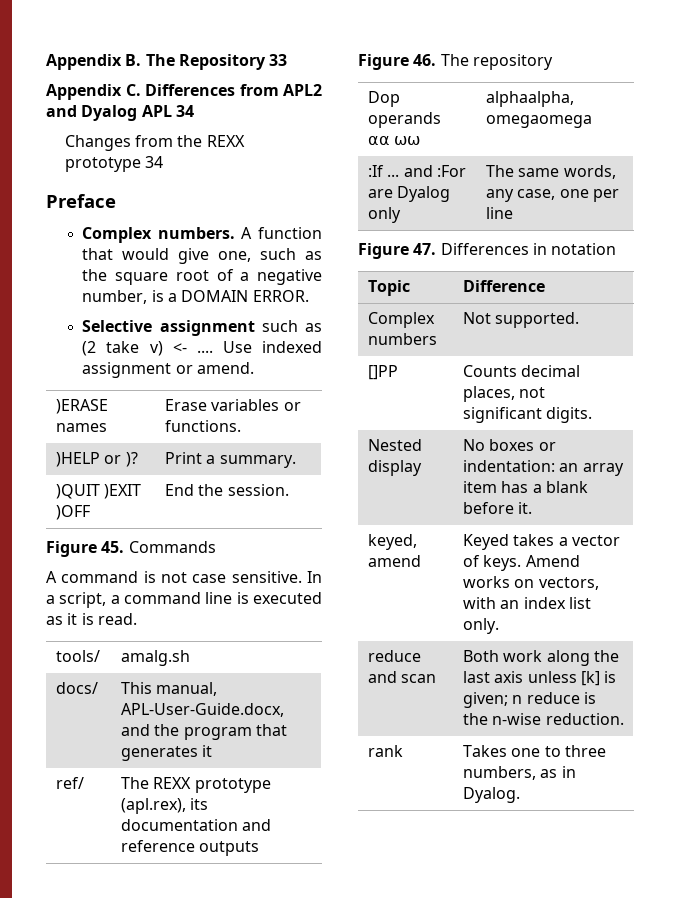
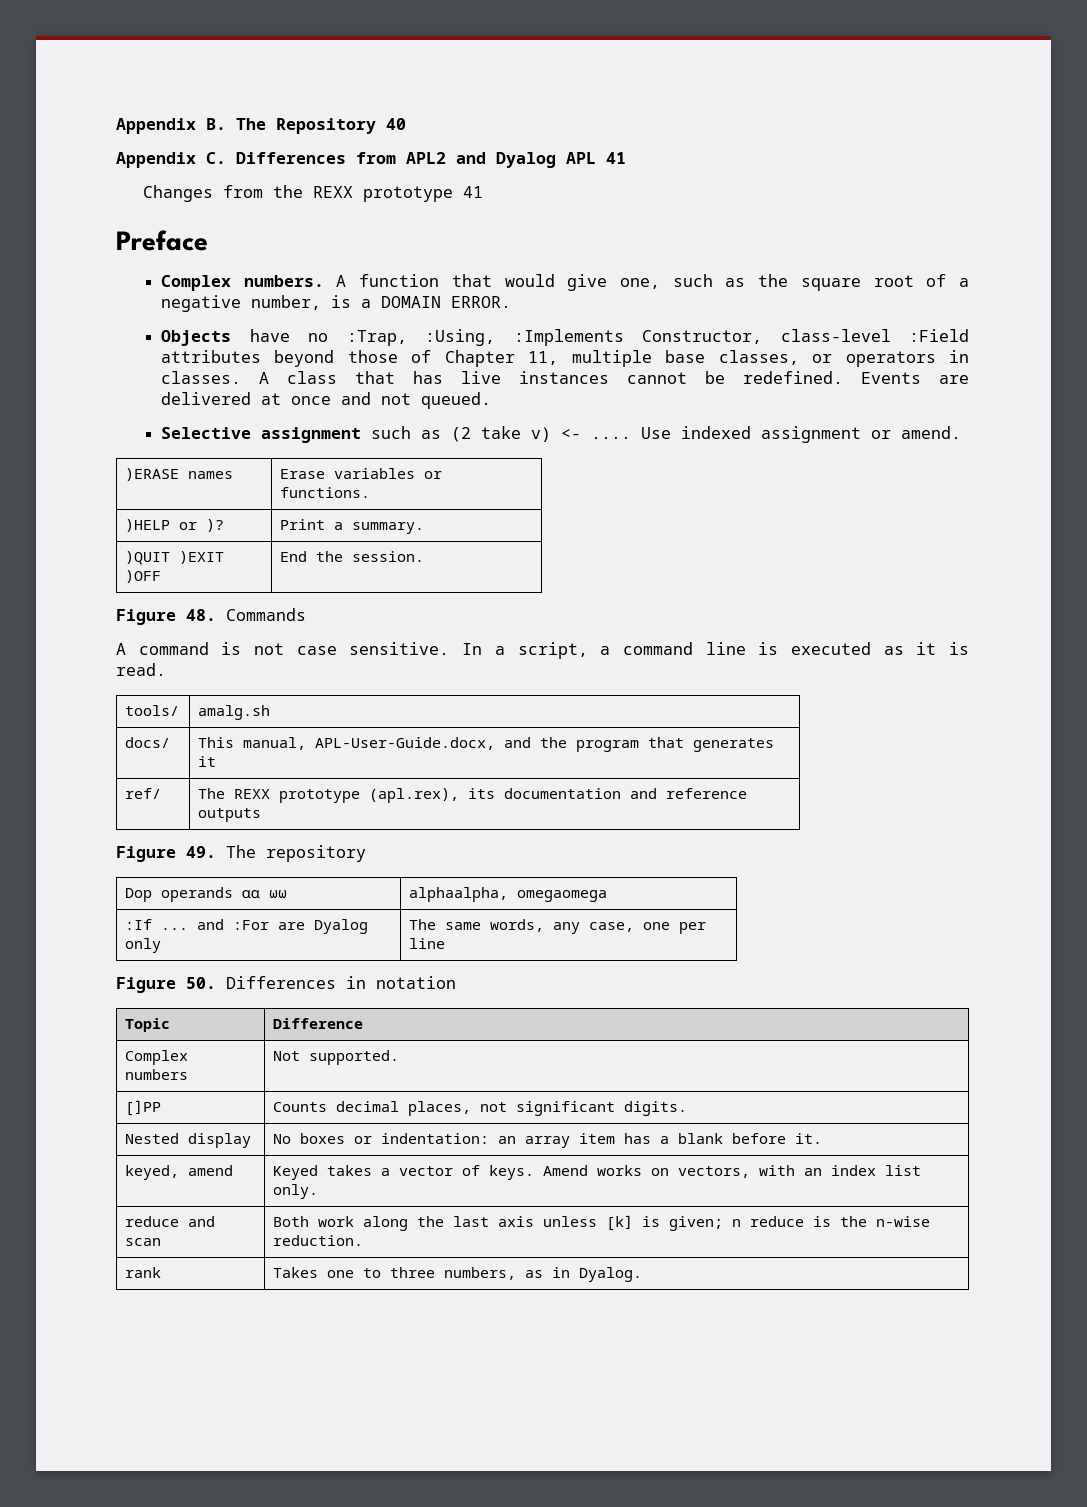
[269,54,288,66] 33 -> [386,118,406,130] 40
[175,105,194,117] 34 -> [606,152,626,164] 41
[145,156,164,168] 34 -> [462,186,483,198] 41
(309, 296) none -> [161,329,969,346] [161,350,969,367] [161,371,969,384] [161,392,492,409] // Objects have no :Trap, :Using, :Implements Constructor, class-level :Field attributes beyond those of Chapter 11, multiple base classes, or operators in classes. A class that has live instances cannot be redefined. Events are delivered at once and not queued.
[101,541,125,553] 45. -> [186,609,216,621] 48.
[413,54,437,66] 46. -> [186,846,216,858] 49.
[413,243,437,255] 47. -> [186,977,216,989] 50.

